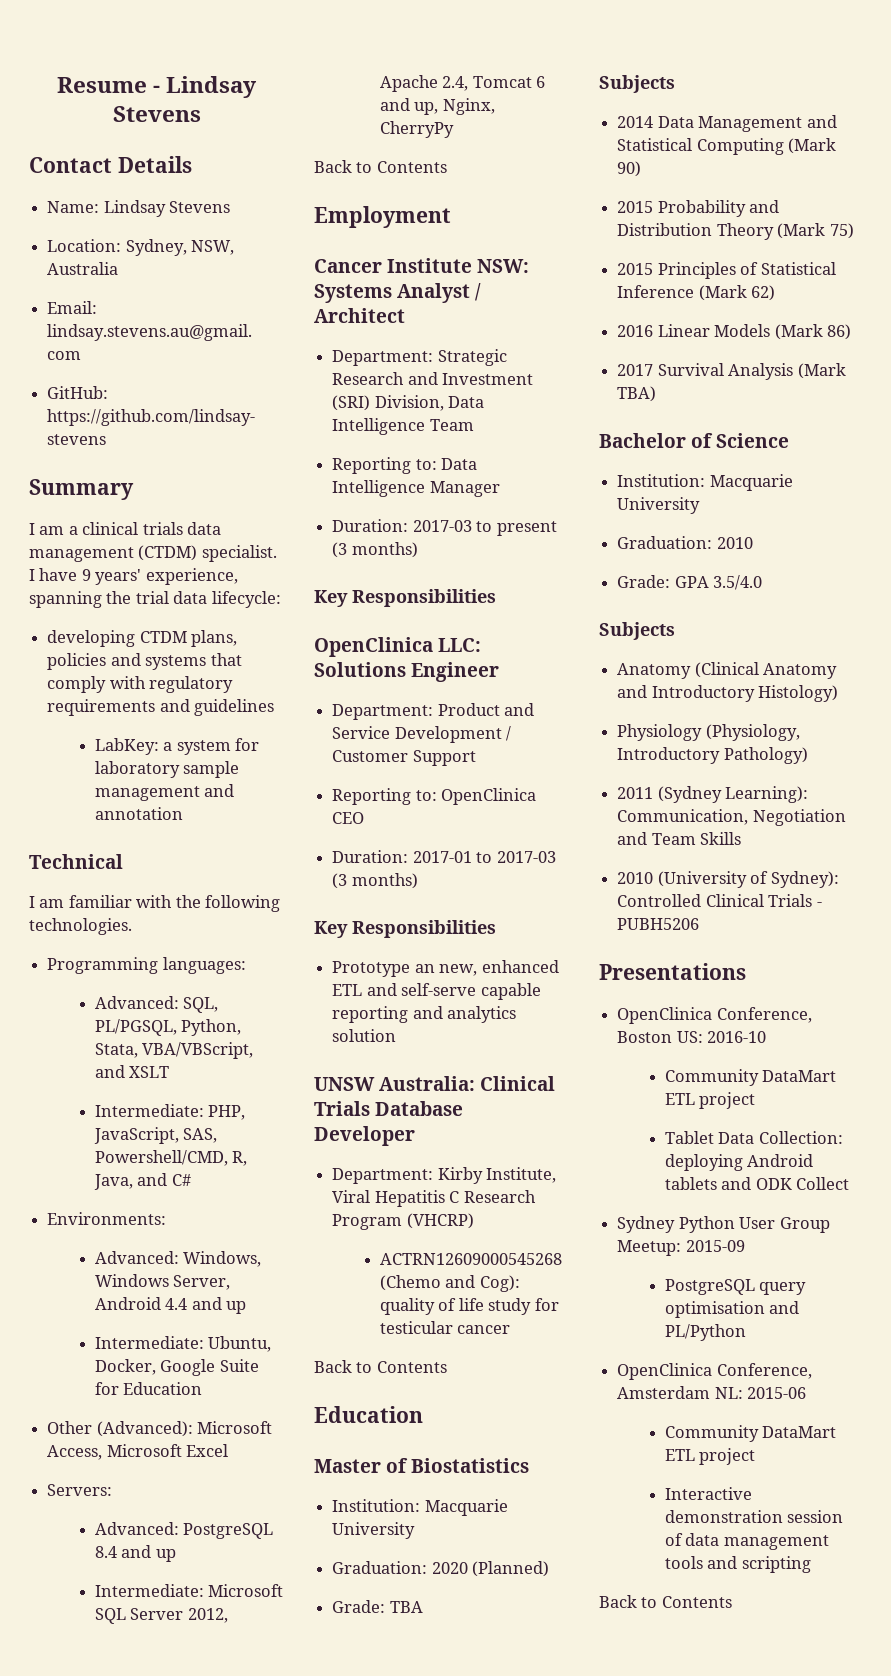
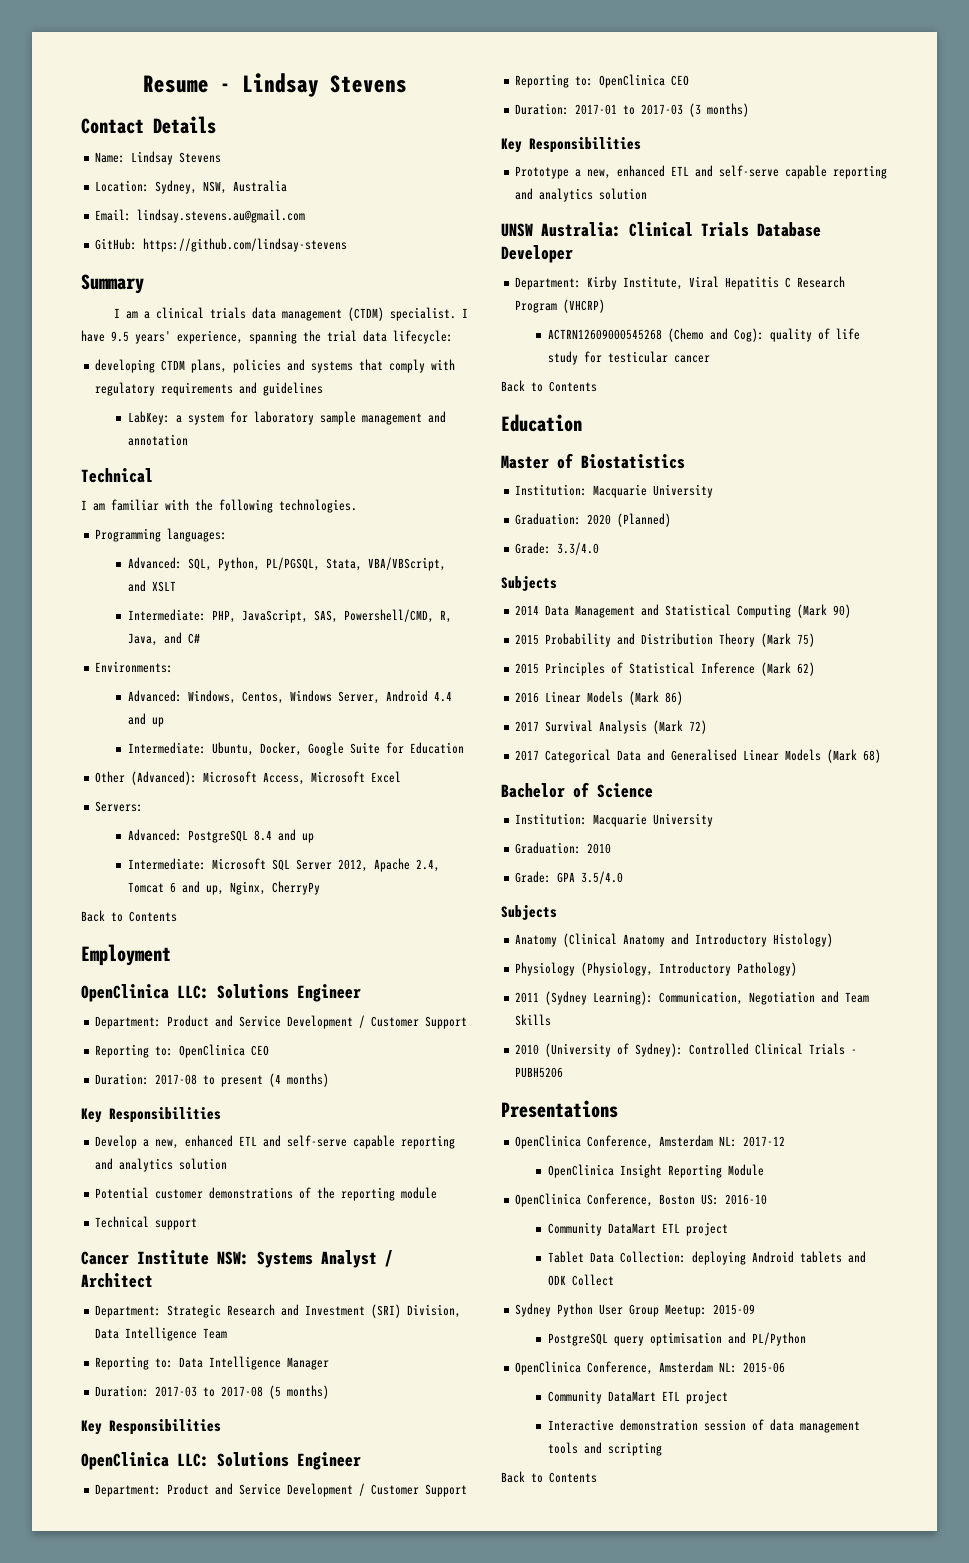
[81,569,91,581] 9 -> [111,331,129,342] 9.5
[94,1019,242,1036] PL/PGSQL, Python, -> [218,557,321,571] Python, PL/PGSQL,
(262, 1259) none -> [242,691,285,704] Centos,
(451, 217) none -> [81,984,361,1002] [95,1015,468,1029] [95,1044,270,1058] [95,1073,330,1087] [81,1107,221,1123] [95,1135,456,1149] [95,1158,228,1172] [95,1187,438,1201] [95,1216,198,1230] // OpenClinica LLC: Solutions Engineer // Department: Product and Service Development / Customer Support // Reporting to: OpenClinica CEO // Duration: 2017-08 to present (4 months) // Key Responsibilities // Develop a new, enhanced ETL and self-serve capable reporting and analytics solution // Potential customer demonstrations of the reporting module // Technical support
[496,521,557,536] [332,542,348,558] present (3 -> [221,1385,282,1399] 2017-08 (5
[414,964,435,973] an -> [575,169,582,177] a
[389,1601,423,1613] TBA -> [557,542,600,555] 3.3/4.0
[617,386,657,402] TBA) -> [689,720,708,734] [515,749,882,763] 72) // 2017 Categorical Data and Generalised Linear Models (Mark 68)
(746, 971) none -> [515,1135,786,1149] [548,1164,765,1178] // OpenClinica Conference, Amsterdam NL: 2017-12 // OpenClinica Insight Reporting Module

